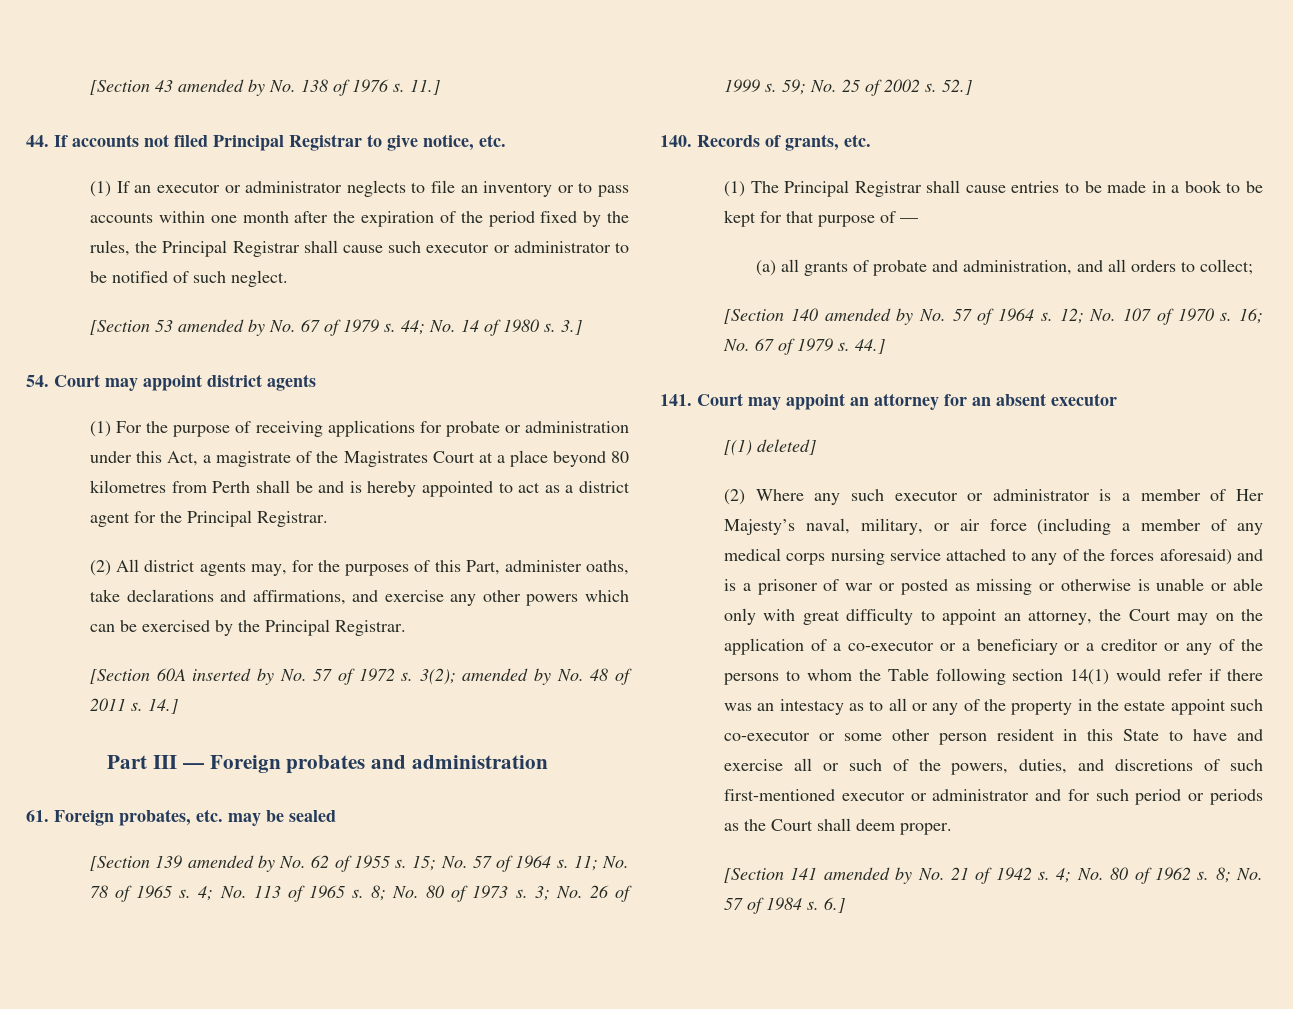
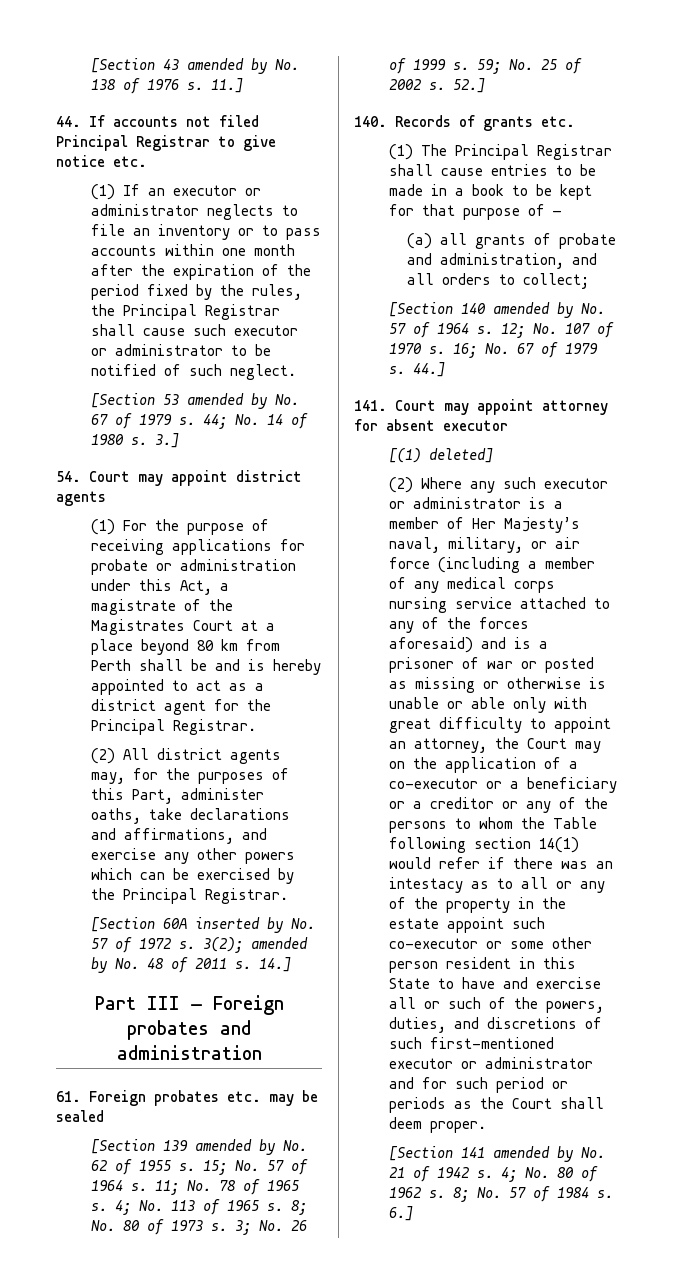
[423,134,474,151] notice, -> [56,155,105,167] notice
[90,480,167,493] kilometres -> [221,639,239,651] km
[119,809,191,826] probates, -> [154,1090,219,1106] probates
[785,134,839,151] grants, -> [483,116,533,131] grants
[850,397,869,406] an -> (534, 407) none
[972,397,991,406] an -> (378, 425) none

